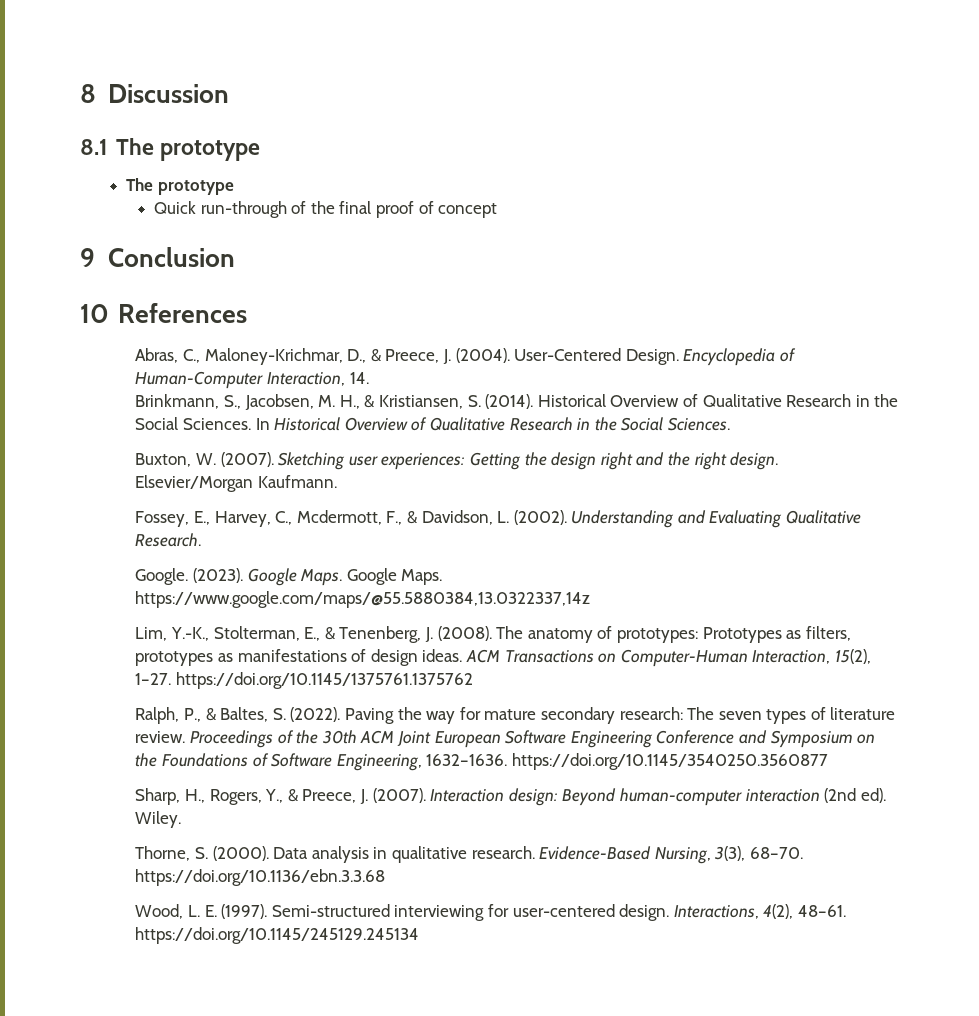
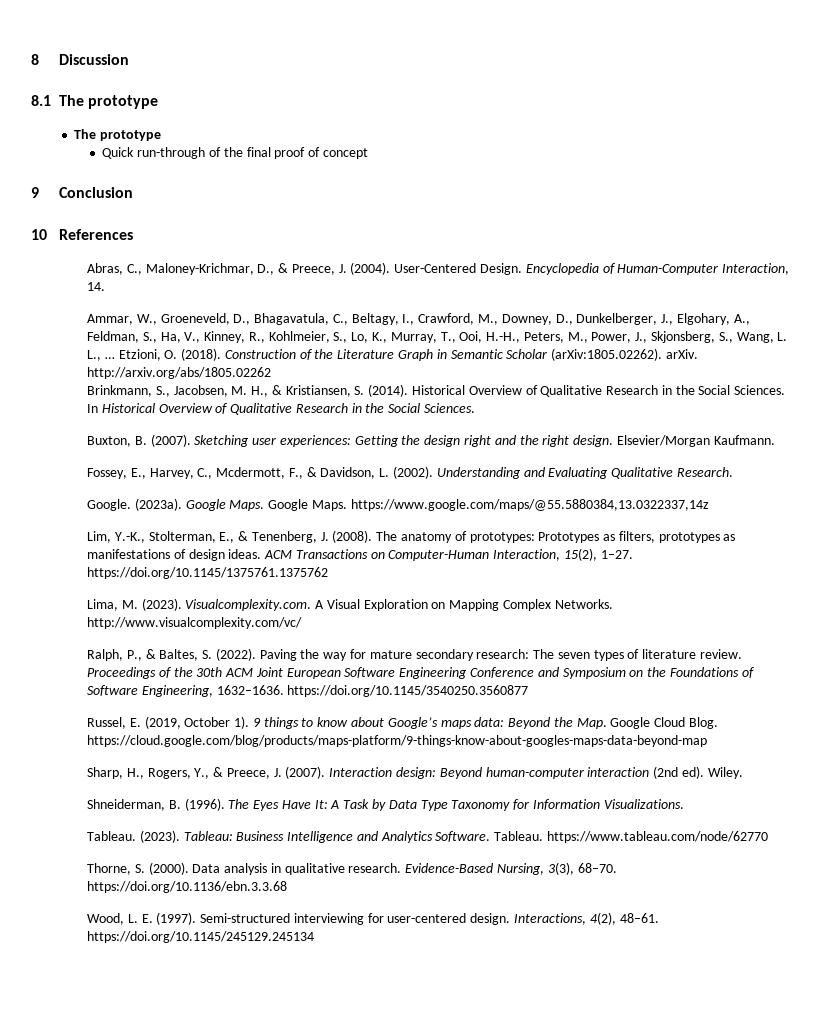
(369, 378) none -> [86,313,750,325] [86,331,788,343] [86,348,698,361] [86,367,271,379] // Ammar, W., Groeneveld, D., Bhagavatula, C., Beltagy, I., Crawford, M., Downey, D., Dunkelberger, J., Elgohary, A., Feldman, S., Ha, V., Kinney, R., Kohlmeier, S., Lo, K., Murray, T., Ooi, H.-H., Peters, M., Power, J., Skjonsberg, S., Wang, L. L., … Etzioni, O. (2018). Construction of the Literature Graph in Semantic Scholar (arXiv:1805.02262). arXiv. http://arxiv.org/abs/1805.02262
[196,453,217,465] W. -> [134,436,147,445] B.
[193,568,244,583] (2023). -> [134,498,182,511] (2023a).
(474, 680) none -> [86,598,613,611] [86,617,302,629] // Lima, M. (2023). Visualcomplexity.com. A Visual Exploration on Mapping Complex Networks. http://www.visualcomplexity.com/vc/
(828, 761) none -> [86,716,719,729] [86,735,707,747] // Russel, E. (2019, October 1). 9 things to know about Google’s maps data: Beyond the Map. Google Cloud Blog. https://cloud.google.com/blog/products/maps-platform/9-things-know-about-googles-maps-data-beyond-map
(182, 819) none -> [86,798,684,811] [86,830,769,843] // Shneiderman, B. (1996). The Eyes Have It: A Task by Data Type Taxonomy for Information Visualizations. // Tableau. (2023). Tableau: Business Intelligence and Analytics Software. Tableau. https://www.tableau.com/node/62770

